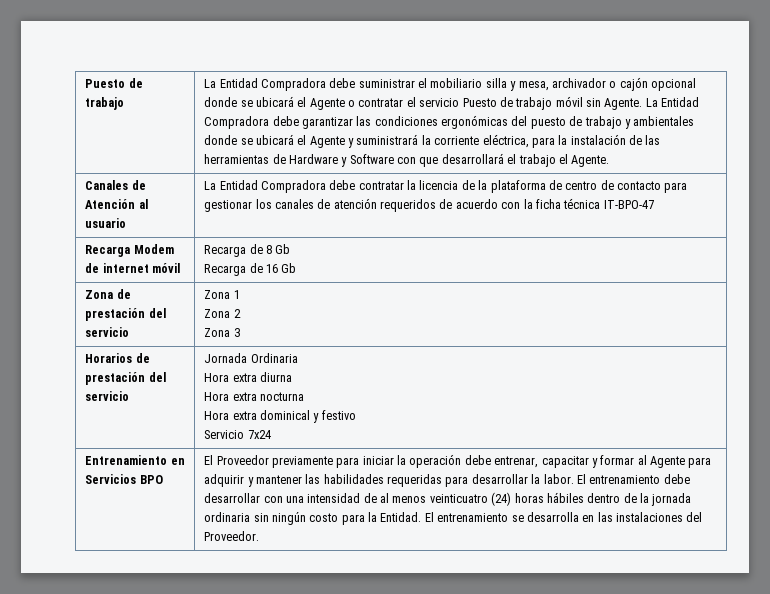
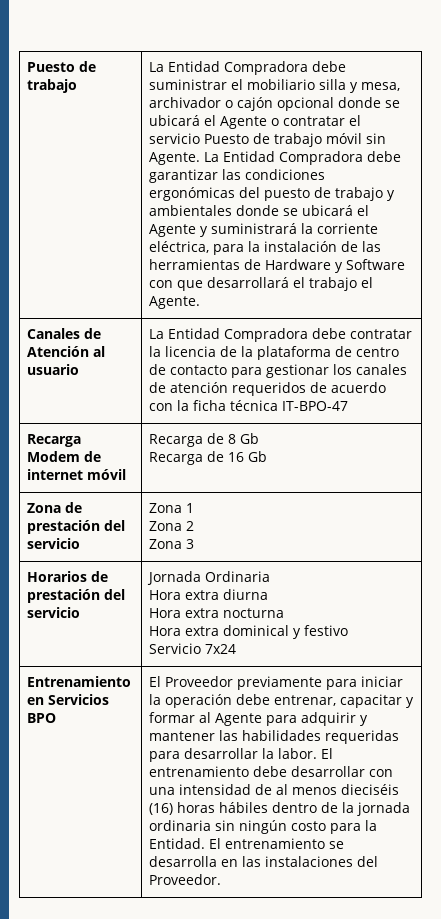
[429,492,512,506] veinticuatro (24) -> [341,784,400,795] [149,803,174,815] dieciséis (16)

